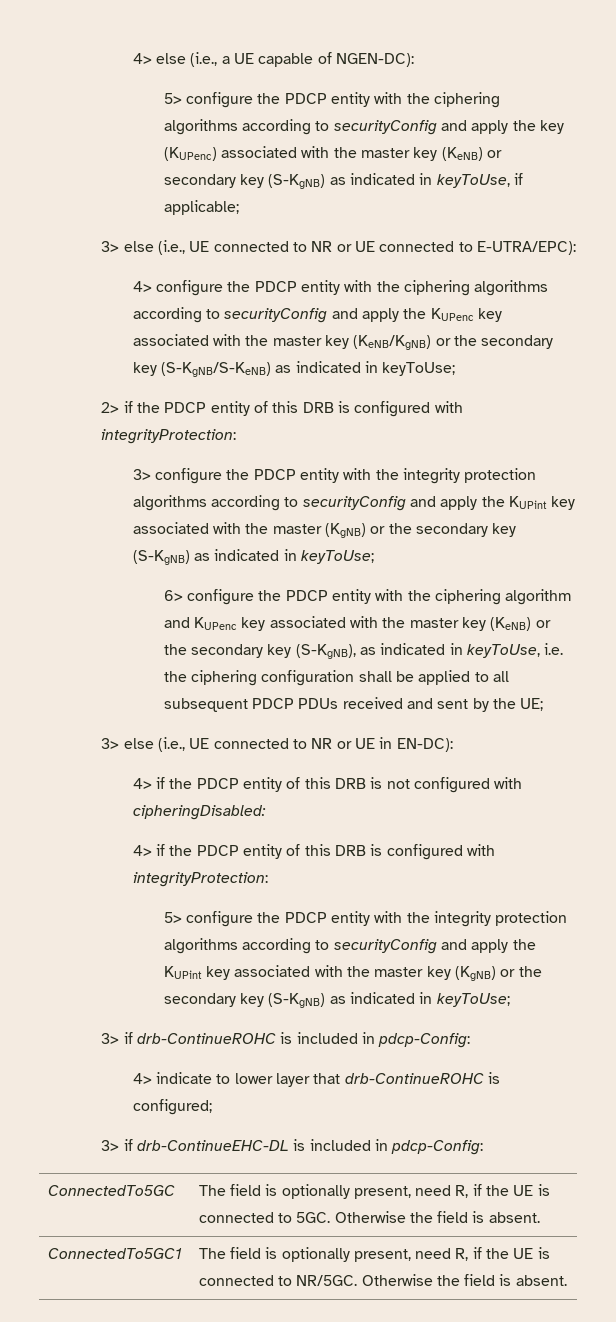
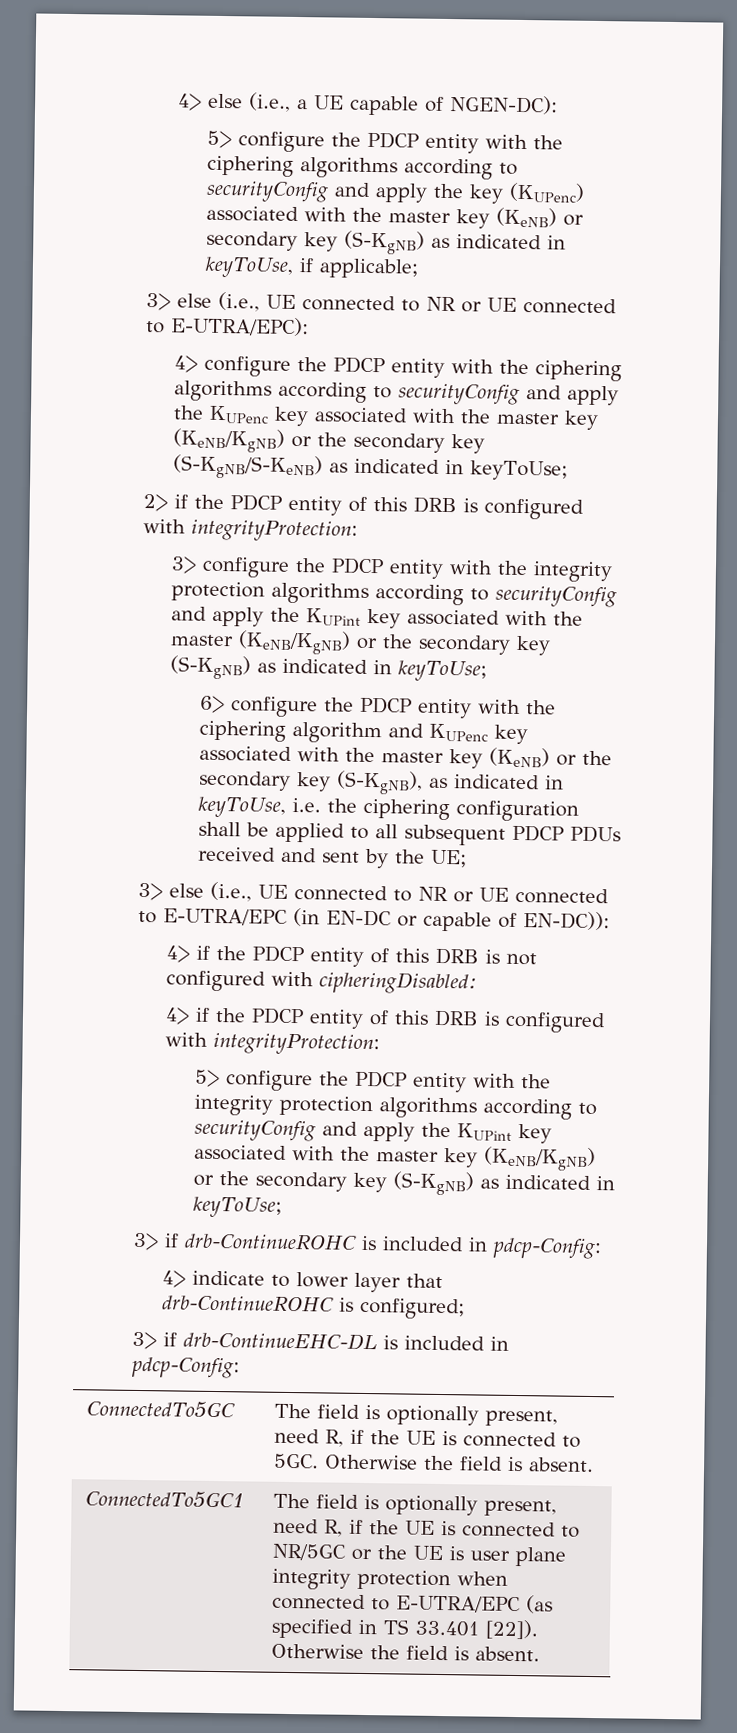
[324,523,366,538] (KgNB) -> [238,630,352,655] (KeNB/KgNB)
[379,737,453,752] in EN-DC): -> [514,887,609,905] [137,907,610,932] connected to E-UTRA/EPC (in EN-DC or capable of EN-DC)):
[455,966,497,981] (KgNB) -> [482,1146,596,1172] (KeNB/KgNB)
[296,1275,358,1286] NR/5GC. -> [272,1543,567,1567] [272,1568,509,1591] [272,1593,554,1614] [271,1618,540,1640] NR/5GC or the UE is user plane integrity protection when connected to E-UTRA/EPC (as specified in TS 33.401 [22]).

